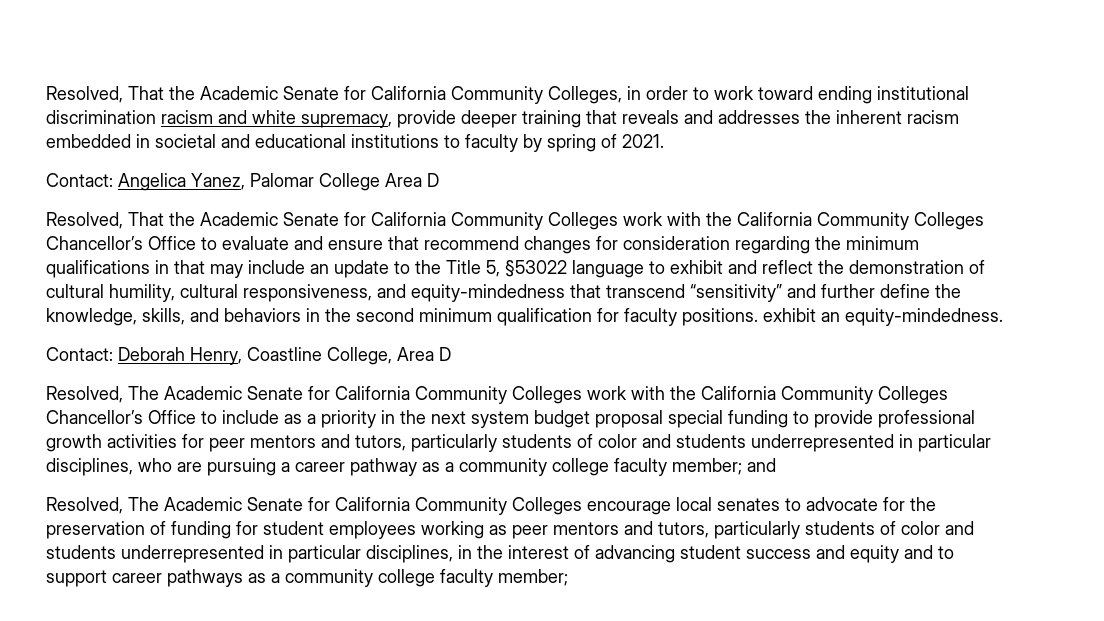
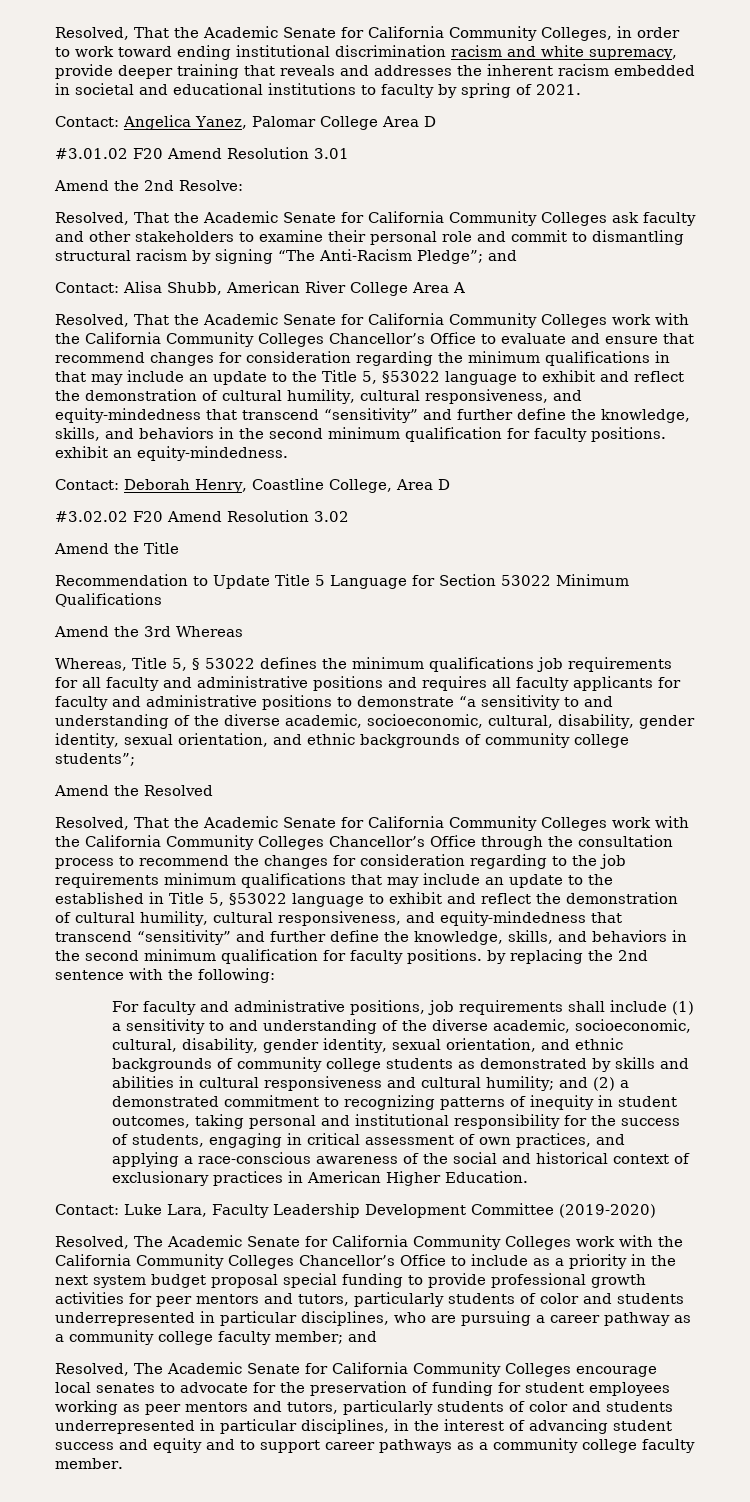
(439, 180) none -> [55,147,349,159] [54,180,243,191] [55,211,696,226] [55,230,684,245] [55,249,517,264] [55,281,465,296] // #3.01.02 F20 Amend Resolution 3.01 // Amend the 2nd Resolve: // Resolved, That the Academic Senate for California Community Colleges ask faculty and other stakeholders to examine their personal role and commit to dismantling structural racism by signing “The Anti-Racism Pledge”; and // Contact: Alisa Shubb, American River College Area A
(451, 354) none -> [55,510,349,522] [54,542,179,554] [55,574,629,589] [55,593,162,607] [54,626,243,637] [55,657,672,672] [55,676,681,691] [55,695,613,710] [55,714,695,729] [55,733,629,748] [55,753,135,766] [54,785,213,796] [55,816,689,831] [55,835,673,850] [55,854,626,869] [55,873,613,888] [55,892,678,907] [55,911,622,926] [55,930,687,945] [55,949,648,964] [55,968,275,983] [112,1000,695,1015] [112,1019,692,1034] [112,1038,624,1053] [112,1057,690,1072] [112,1076,630,1091] [112,1095,678,1110] [112,1114,681,1129] [112,1133,626,1148] [112,1152,691,1167] [112,1171,529,1186] [55,1203,656,1218] // #3.02.02 F20 Amend Resolution 3.02 // Amend the Title // Recommendation to Update Title 5 Language for Section 53022 Minimum Qualifications // Amend the 3rd Whereas // Whereas, Title 5, § 53022 defines the minimum qualifications job requirements for all faculty and administrative positions and requires all faculty applicants for faculty and administrative positions to demonstrate “a sensitivity to and understanding of the diverse academic, socioeconomic, cultural, disability, gender identity, sexual orientation, and ethnic backgrounds of community college students”; // Amend the Resolved // Resolved, That the Academic Senate for California Community Colleges work with the California Community Colleges Chancellor’s Office through the consultation process to recommend the changes for consideration regarding to the job requirements minimum qualifications that may include an update to the established in Title 5, §53022 language to exhibit and reflect the demonstration of cultural humility, cultural responsiveness, and equity-mindedness that transcend “sensitivity” and further define the knowledge, skills, and behaviors in the second minimum qualification for faculty positions. by replacing the 2nd sentence with the following: // For faculty and administrative positions, job requirements shall include (1) a sensitivity to and understanding of the diverse academic, socioeconomic, cultural, disability, gender identity, sexual orientation, and ethnic backgrounds of community college students as demonstrated by skills and abilities in cultural responsiveness and cultural humility; and (2) a demonstrated commitment to recognizing patterns of inequity in student outcomes, taking personal and institutional responsibility for the success of students, engaging in critical assessment of own practices, and applying a race-conscious awareness of the social and historical context of exclusionary practices in American Higher Education. // Contact: Luke Lara, Faculty Leadership Development Committee (2019-2020)
[498,569,568,586] member; -> [55,1458,123,1469] member.

